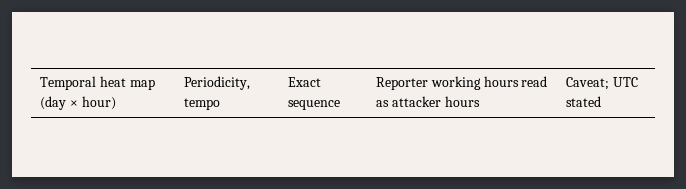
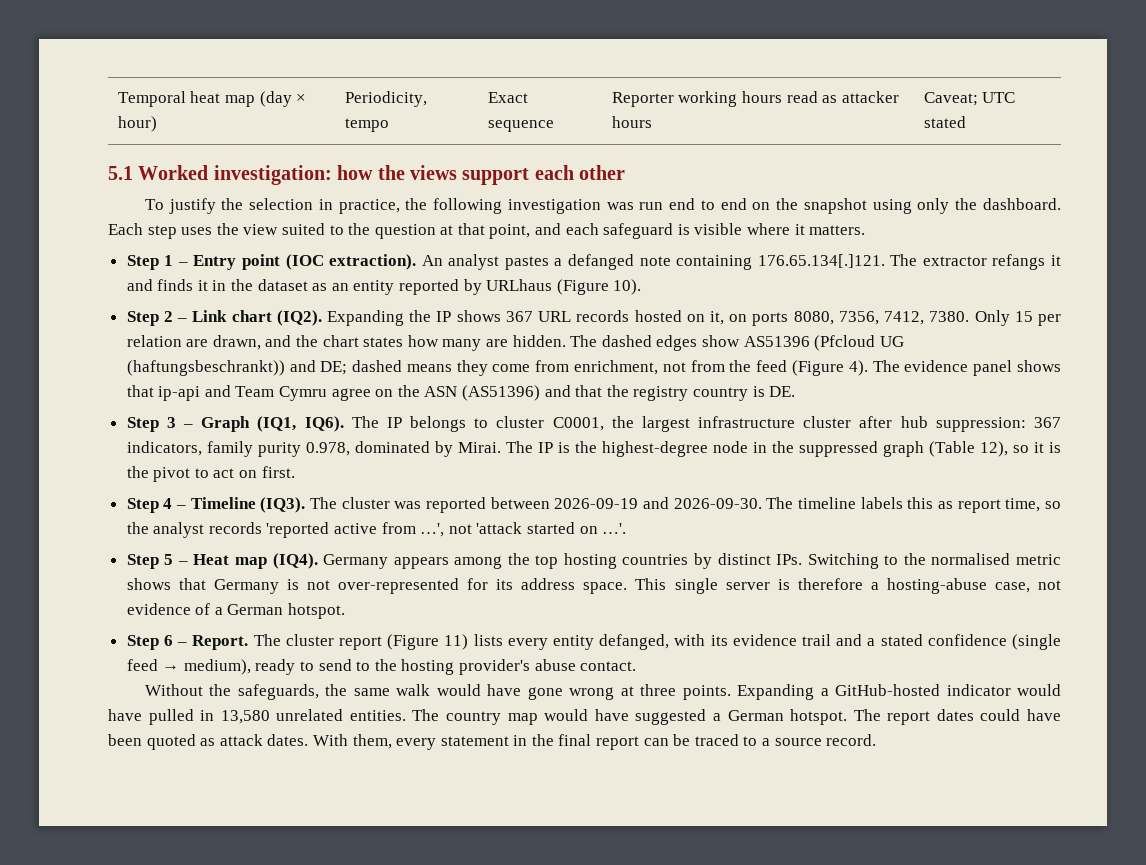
(601, 101) none -> [108,165,626,185] [144,198,1061,214] [108,223,866,239] [126,254,1061,270] [126,279,642,295] [126,310,1061,326] [126,335,904,351] [126,360,1062,376] [126,385,796,401] [126,416,1061,432] [126,441,1062,457] [126,466,295,482] [126,497,1061,513] [126,522,627,538] [126,553,1061,569] [126,578,1061,594] [126,603,346,619] [126,634,1061,650] [126,659,637,675] [144,684,1061,700] [108,709,1061,725] [108,734,877,750] // 5.1 Worked investigation: how the views support each other // To justify the selection in practice, the following investigation was run end to end on the snapshot using only the dashboard. Each step uses the view suited to the question at that point, and each safeguard is visible where it matters. // Step 1 – Entry point (IOC extraction). An analyst pastes a defanged note containing 176.65.134[.]121. The extractor refangs it and finds it in the dataset as an entity reported by URLhaus (Figure 10). // Step 2 – Link chart (IQ2). Expanding the IP shows 367 URL records hosted on it, on ports 8080, 7356, 7412, 7380. Only 15 per relation are drawn, and the chart states how many are hidden. The dashed edges show AS51396 (Pfcloud UG (haftungsbeschrankt)) and DE; dashed means they come from enrichment, not from the feed (Figure 4). The evidence panel shows that ip-api and Team Cymru agree on the ASN (AS51396) and that the registry country is DE. // Step 3 – Graph (IQ1, IQ6). The IP belongs to cluster C0001, the largest infrastructure cluster after hub suppression: 367 indicators, family purity 0.978, dominated by Mirai. The IP is the highest-degree node in the suppressed graph (Table 12), so it is the pivot to act on first. // Step 4 – Timeline (IQ3). The cluster was reported between 2026-09-19 and 2026-09-30. The timeline labels this as report time, so the analyst records 'reported active from …', not 'attack started on …'. // Step 5 – Heat map (IQ4). Germany appears among the top hosting countries by distinct IPs. Switching to the normalised metric shows that Germany is not over-represented for its address space. This single server is therefore a hosting-abuse case, not evidence of a German hotspot. // Step 6 – Report. The cluster report (Figure 11) lists every entity defanged, with its evidence trail and a stated confidence (single feed → medium), ready to send to the hosting provider's abuse contact. // Without the safeguards, the same walk would have gone wrong at three points. Expanding a GitHub-hosted indicator would have pulled in 13,580 unrelated entities. The country map would have suggested a German hotspot. The report dates could have been quoted as attack dates. With them, every statement in the final report can be traced to a source record.

